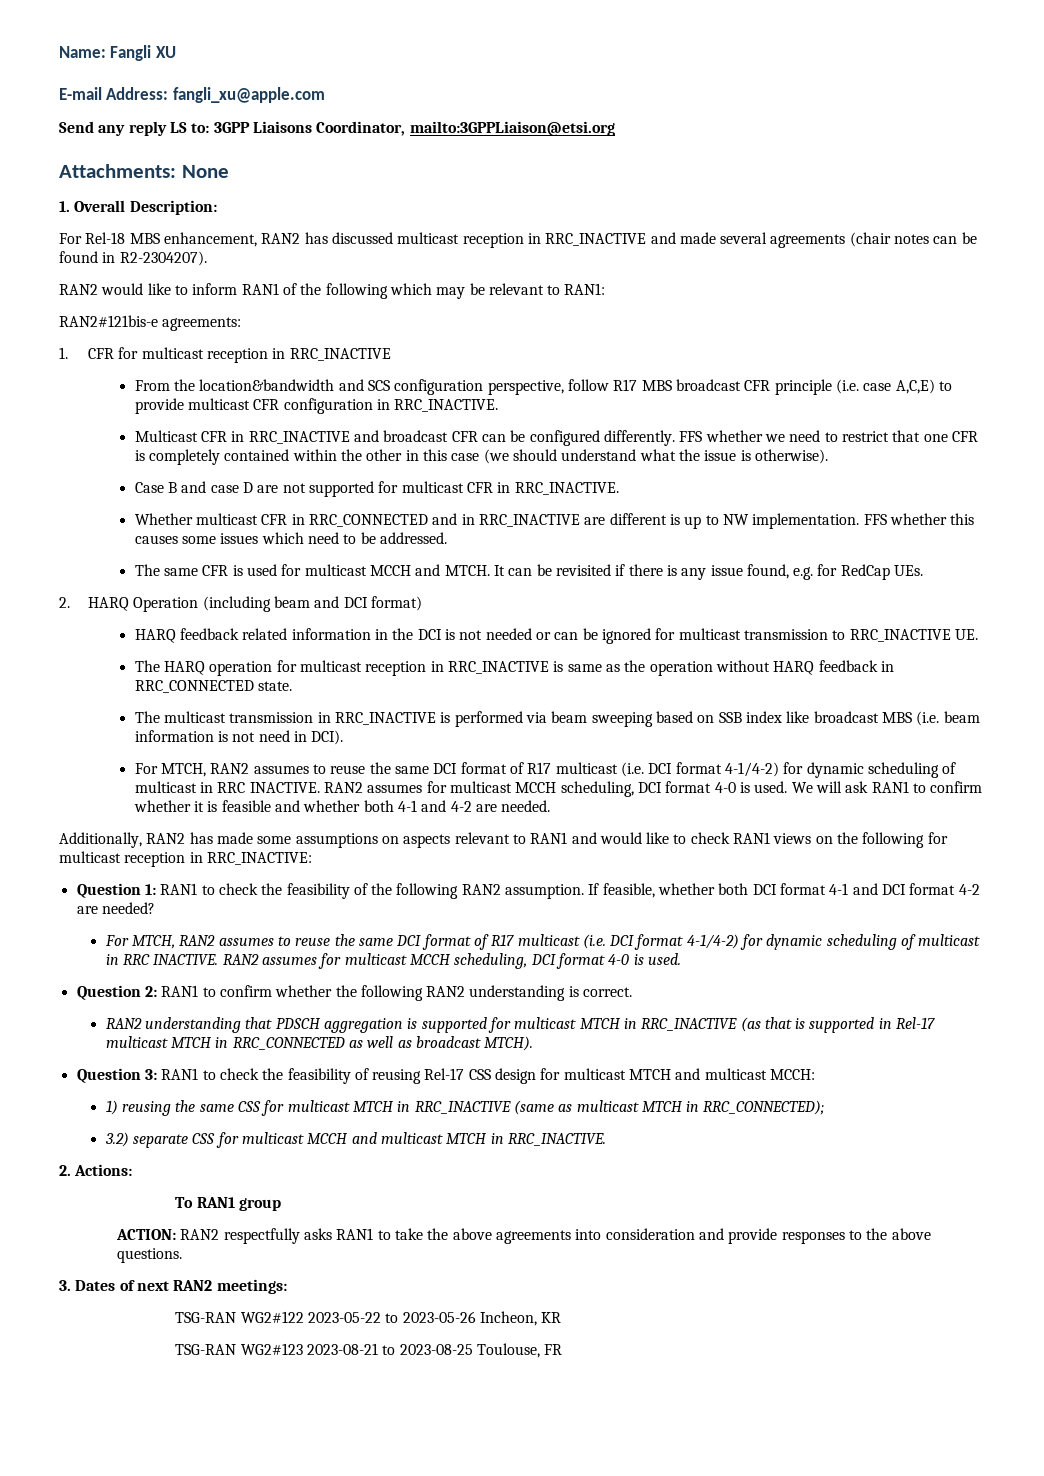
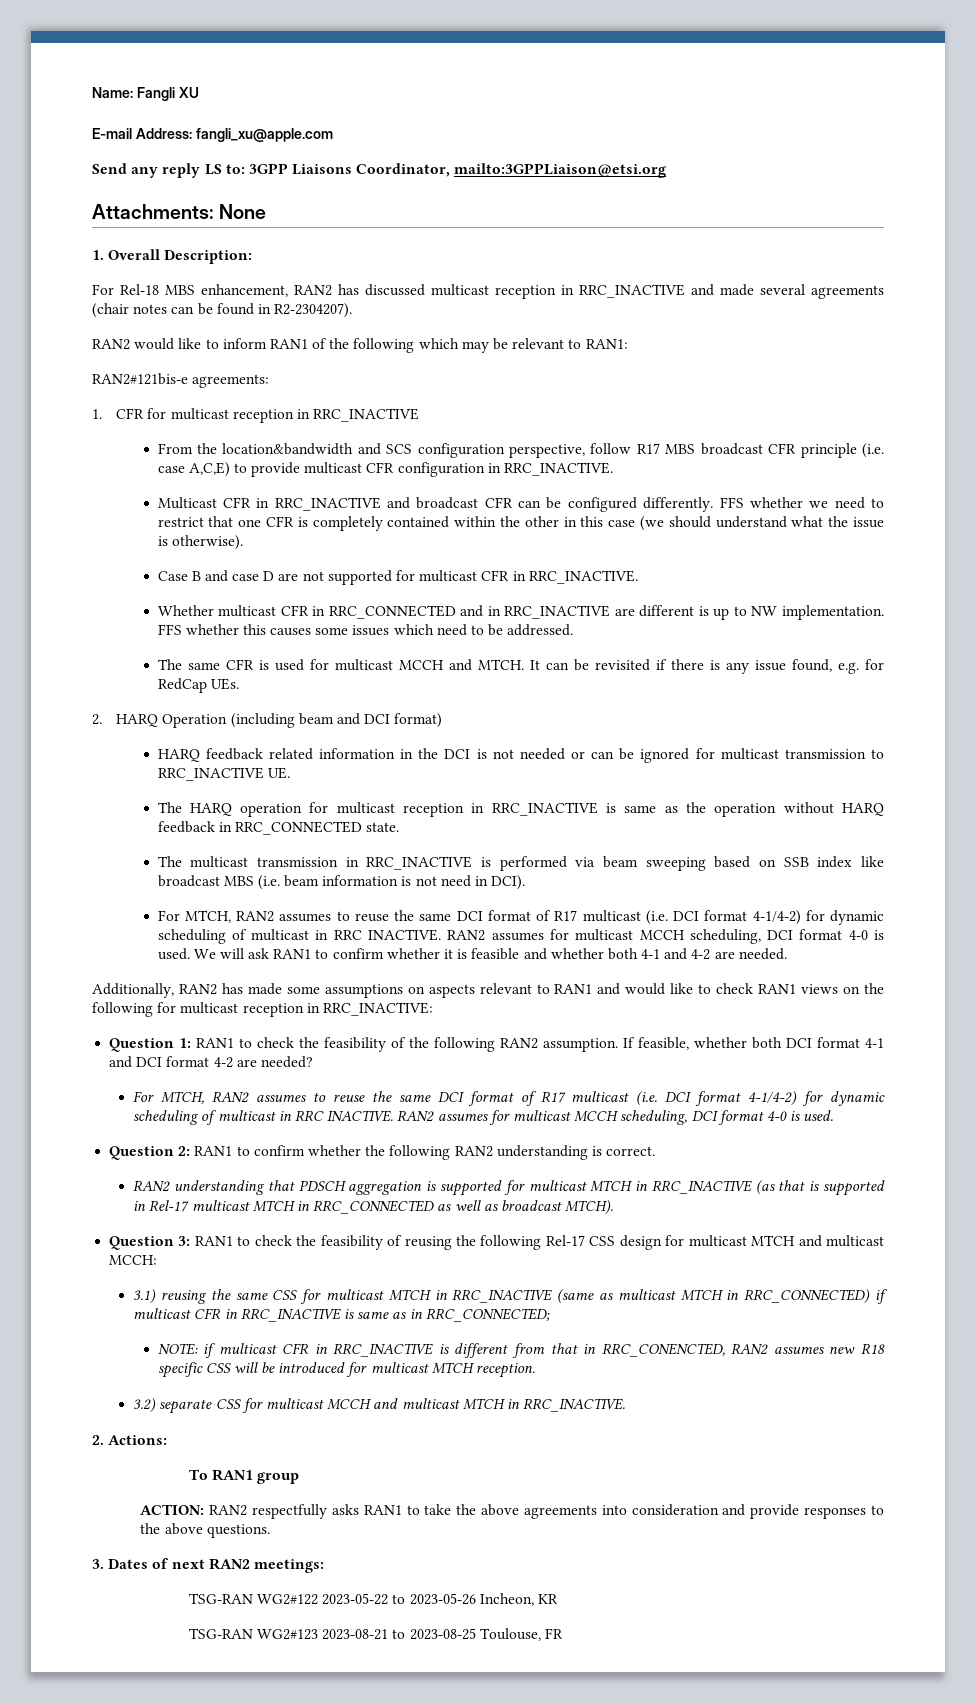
(422, 1076) none -> [456,1235,542,1250] the following
[105,1100,118,1115] 1) -> [133,1289,157,1304] 3.1)
[703,1100,825,1115] RRC_CONNECTED); -> [744,1289,889,1304] [133,1308,550,1322] [157,1343,886,1358] [157,1362,535,1378] RRC_CONNECTED) if multicast CFR in RRC_INACTIVE is same as in RRC_CONNECTED; // NOTE: if multicast CFR in RRC_INACTIVE is different from that in RRC_CONENCTED, RAN2 assumes new R18 specific CSS will be introduced for multicast MTCH reception.

